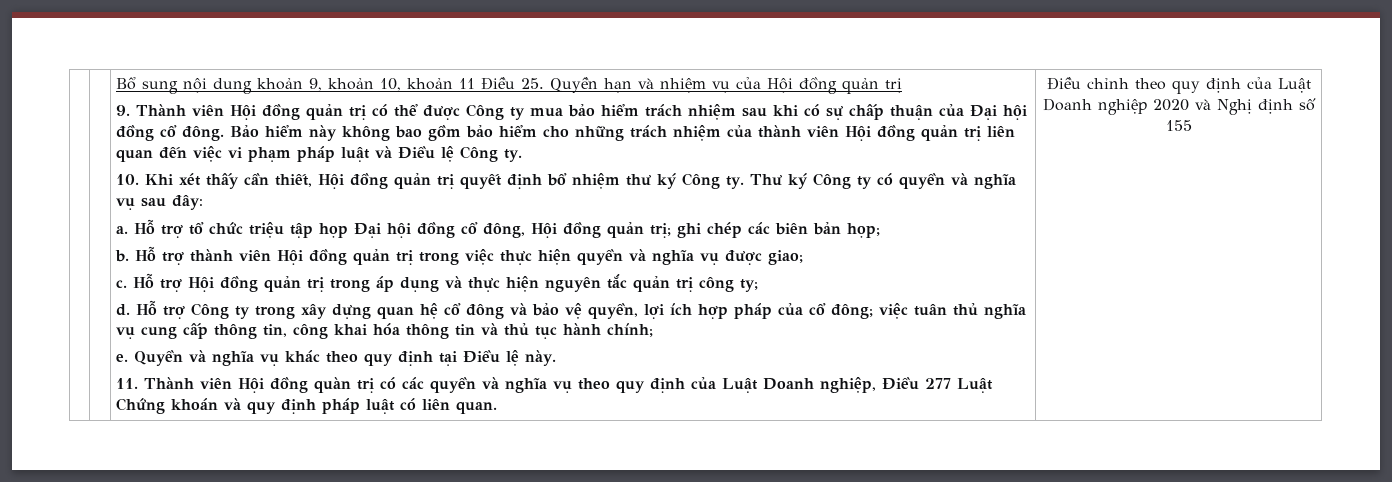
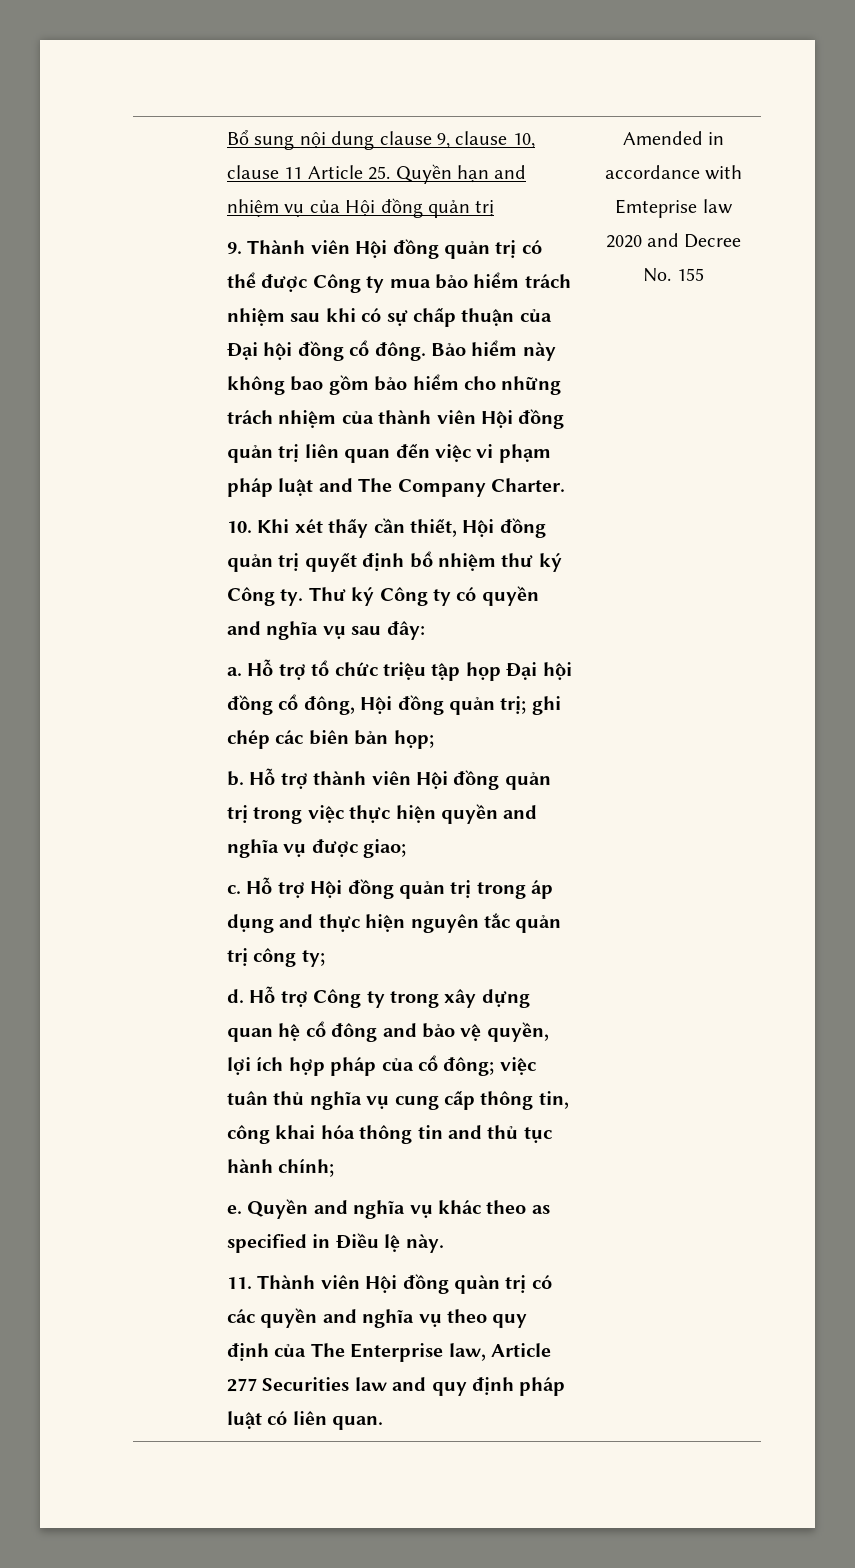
[257,77,516,91] khoản 9, khoản 10, khoản 11 Điều -> [379,131,535,148] [226,165,363,179] clause 9, clause 10, clause 11 Article
[638,78,655,89] và -> [494,165,527,179] and
[375,146,523,162] và Điều lệ Công ty. -> [318,478,565,497] and The Company Charter.
[951,173,969,185] và -> [226,621,261,635] and
[629,249,647,261] và -> [503,805,538,819] and
[445,276,463,288] và -> [279,914,314,928] and
[510,303,528,315] và -> [382,1023,417,1037] and
[481,323,499,335] và -> [447,1125,482,1139] and
[189,350,207,362] và -> [313,1200,348,1214] and
[364,351,458,366] quy định tại -> [531,1205,550,1214] [226,1234,331,1253] as specified in
[482,377,500,389] và -> [322,1309,357,1323] and
[722,377,994,393] [116,398,242,414] Luật Doanh nghiệp, Điều 277 Luật Chứng khoán và -> [310,1343,551,1362] [226,1377,427,1392] The Enterprise law, Article 277 Securities law and
[1046,77,1311,94] [1042,98,1316,115] Điều chỉnh theo quy định của Luật Doanh nghiệp 2020 và Nghị định số -> [622,131,725,145] [604,165,743,180] [615,199,733,218] [605,233,742,248] [643,268,672,282] Amended in accordance with Emteprise law 2020 and Decree No.

